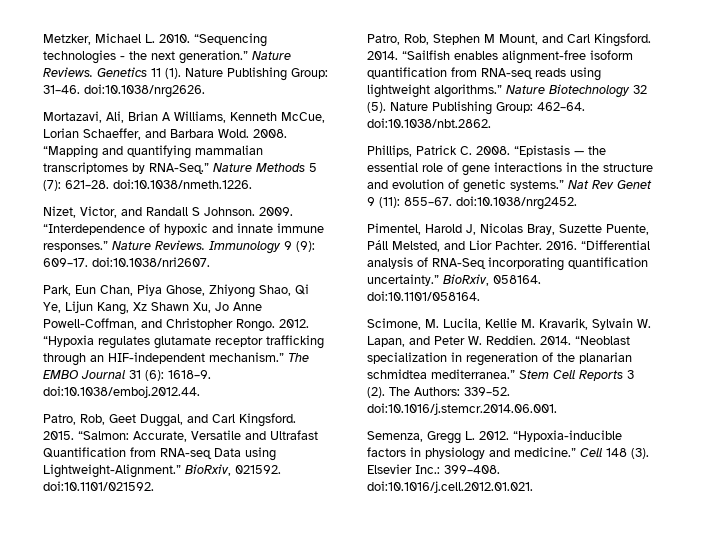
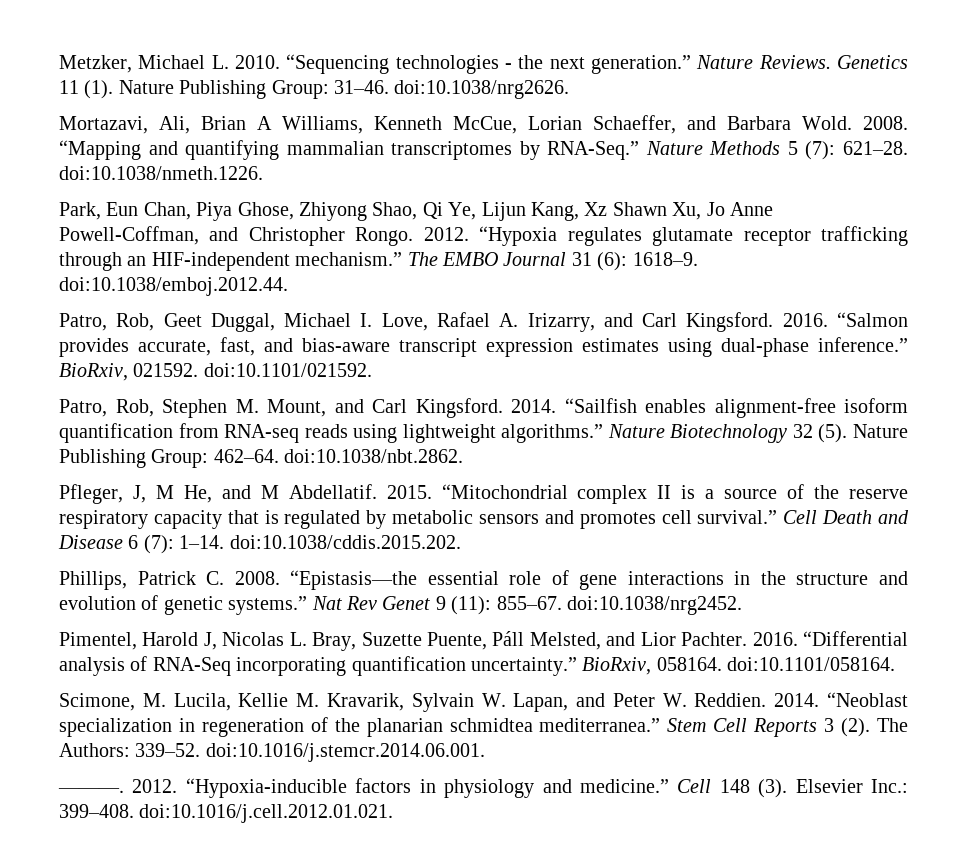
[43,206,293,218] [43,223,324,235] [43,240,315,254] [43,257,210,267] // Nizet, Victor, and Randall S Johnson. 2009. “Interdependence of hypoxic and innate immune responses.” Nature Reviews. Immunology 9 (9): 609–17. doi:10.1038/nri2607. -> (263, 173) none
[187,413,296,427] [43,430,318,442] [43,447,276,461] [43,464,181,478] and Carl Kingsford. 2015. “Salmon: Accurate, Versatile and Ultrafast Quantification from RNA-seq Data using Lightweight-Alignment.” -> [284,312,909,332] [59,337,908,357] Michael I. Love, Rafael A. Irizarry, and Carl Kingsford. 2016. “Salmon provides accurate, fast, and bias-aware transcript expression estimates using dual-phase inference.”
[484,34,495,43] M -> [235,399,259,413] M.
(491, 123) none -> [59,484,908,504] [59,510,910,529] [58,535,461,554] // Pfleger, J, M He, and M Abdellatif. 2015. “Mitochondrial complex II is a source of the reserve respiratory capacity that is regulated by metabolic sensors and promotes cell survival.” Cell Death and Disease 6 (7): 1–14. doi:10.1038/cddis.2015.202.
[514,145,606,157] “Epistasis — the -> [290,570,418,590] “Epistasis—the
(523, 228) none -> [289,632,307,646] L.
[367,431,475,444] Semenza, Gregg L. -> [58,788,124,793] ———.

